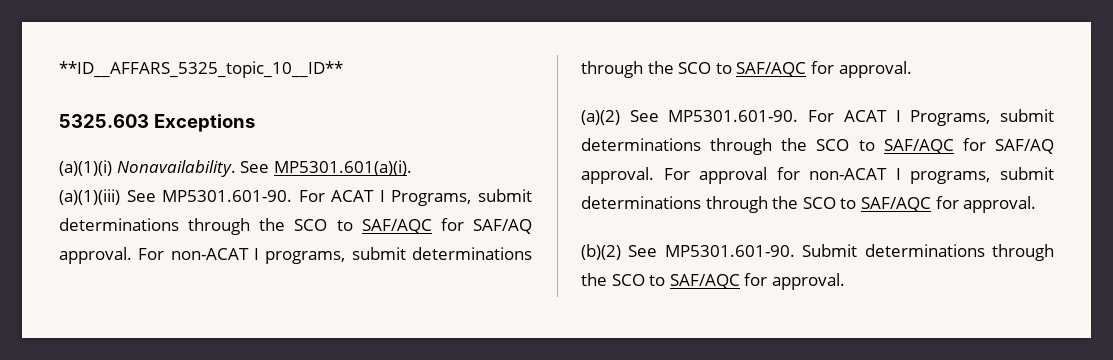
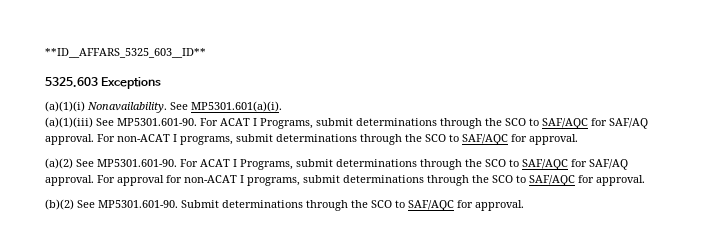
[59,61,343,78] **ID__AFFARS_5325_topic_10__ID** -> [45,48,206,58] **ID__AFFARS_5325_603__ID**

